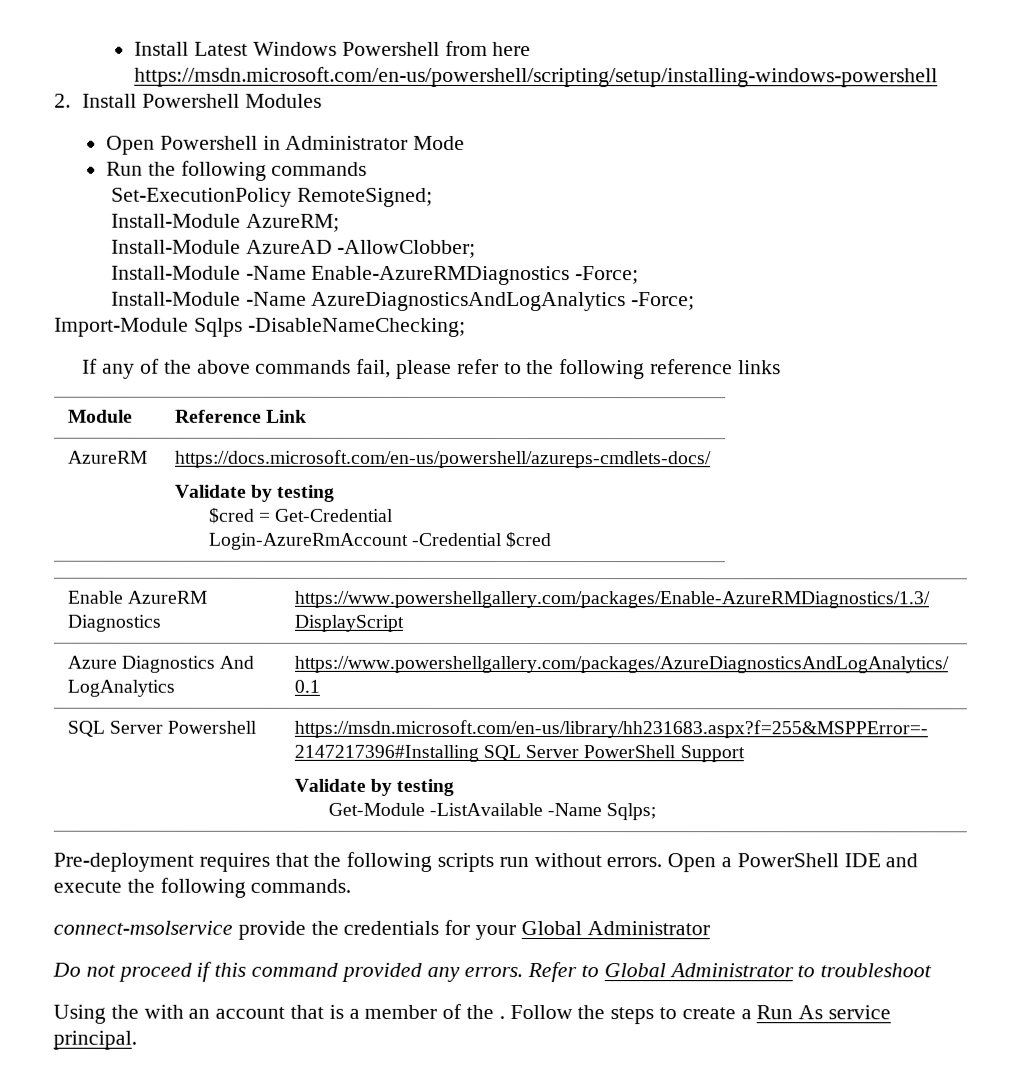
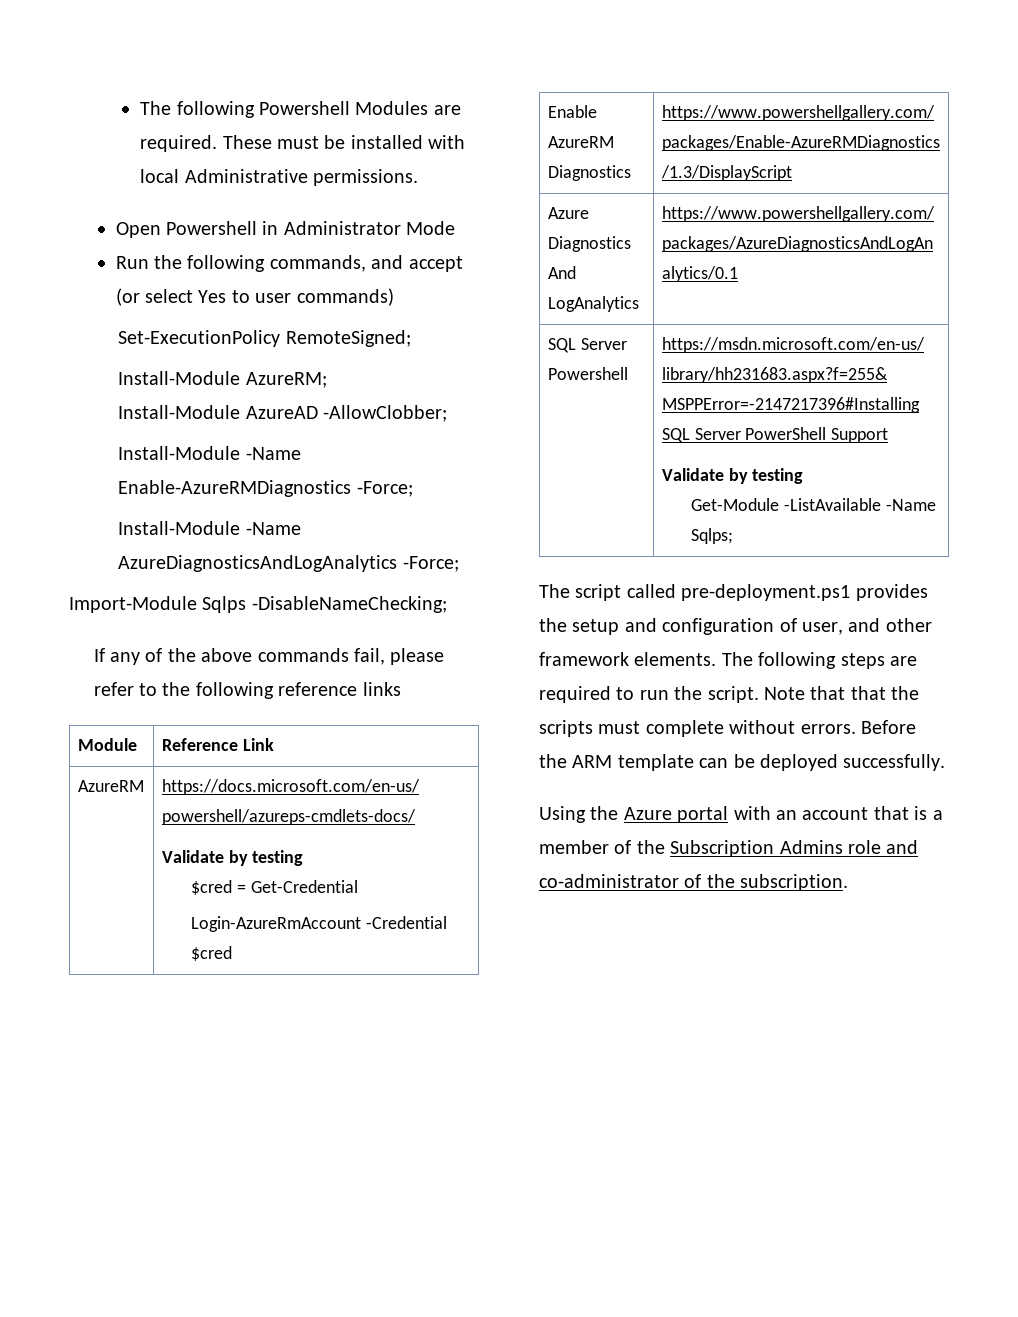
[134,40,532,57] [134,66,939,88] [54,93,322,108] Install Latest Windows Powershell from here https://msdn.microsoft.com/en-us/powershell/scripting/setup/installing-windows-powershell // 2. Install Powershell Modules -> [140,101,461,118] [140,135,466,152] [140,169,418,186] The following Powershell Modules are required. These must be installed with local Administrative permissions.
[271,161,368,176] commands -> [269,255,463,272] [115,288,394,306] commands, and accept (or select Yes to user commands)
[53,851,919,873] [53,877,352,898] [53,919,710,941] [52,961,933,983] Pre-deployment requires that the following scripts run without errors. Open a PowerShell IDE and execute the following commands. // connect-msolservice provide the credentials for your Global Administrator // Do not proceed if this command provided any errors. Refer to Global Administrator to troubleshoot -> [539,584,928,601] [539,618,932,635] [539,652,917,669] [539,686,920,703] [539,720,916,737] [539,754,946,771] The script called pre-deployment.ps1 provides the setup and configuration of user, and other framework elements. The following steps are required to run the script. Note that that the scripts must complete without errors. Before the ARM template can be deployed successfully.
(139, 1011) none -> [623,806,729,823] Azure portal
[498,1004,892,1025] [53,1030,137,1050] . Follow the steps to create a Run As service principal. -> [670,840,919,857] [539,874,849,891] Subscription Admins role and co-administrator of the subscription.

